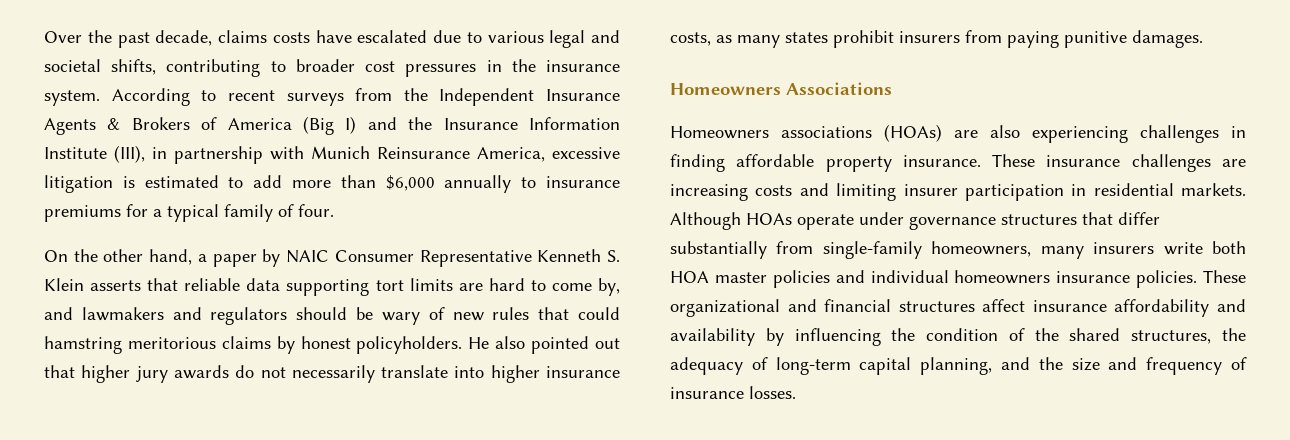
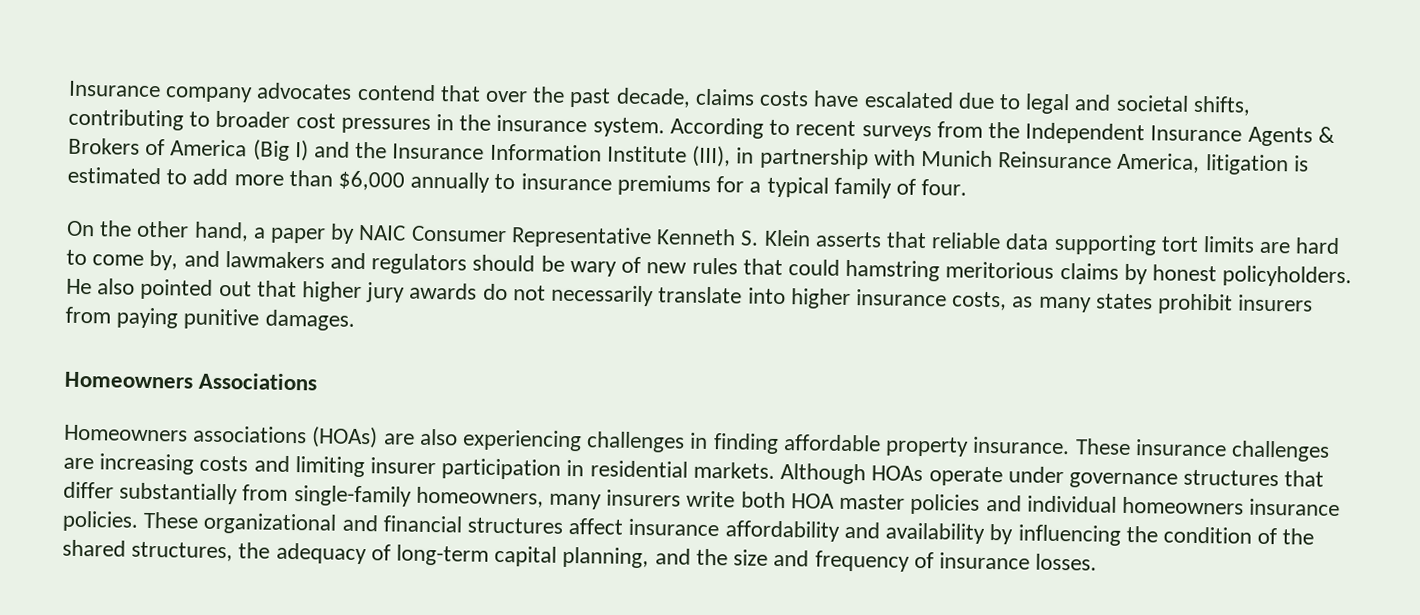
[44,31,82,43] Over -> [68,80,529,103] Insurance company advocates contend that over
[487,31,544,43] various -> (1021, 102) none
[552,147,620,159] excessive -> (1201, 162) none

